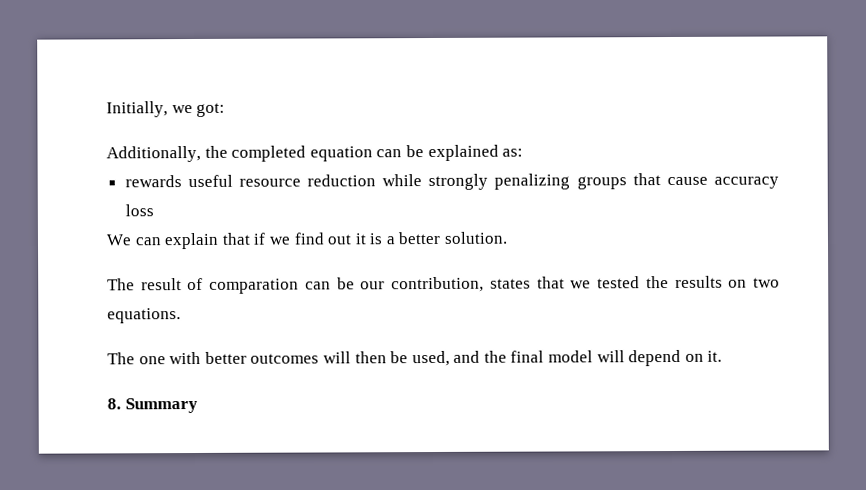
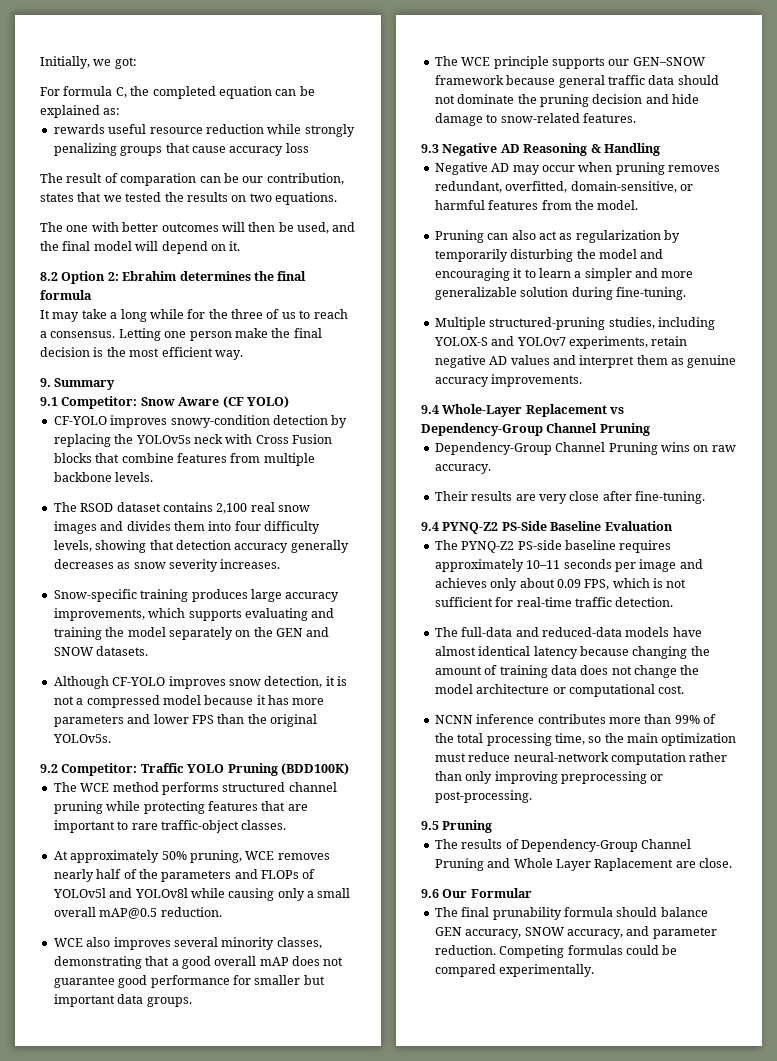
[106,145,201,163] Additionally, -> [40,86,127,98] For formula C,
[106,231,508,250] // We can explain that if we find out it is a better solution. -> (309, 148) none
[107,397,198,414] 8. Summary -> [40,271,307,284] [40,290,92,300] [40,309,348,322] [40,328,322,341] [40,347,243,360] [40,378,116,390] [40,396,289,409] [53,415,348,428] [53,434,332,447] [53,453,315,466] [53,472,154,482] [53,502,310,514] [53,521,320,534] [53,540,349,553] [53,559,281,572] [53,589,340,602] [53,608,335,621] [53,627,330,640] [53,646,149,656] [53,676,347,689] [53,695,325,708] [53,714,317,727] [52,734,111,743] [40,763,349,776] [53,782,337,795] [53,801,308,814] [53,820,287,833] [53,850,330,863] [53,869,316,882] [52,888,351,901] [53,907,222,919] [53,937,322,950] [53,956,344,969] [53,975,325,988] [53,994,192,1007] [434,56,705,69] [434,75,719,88] [434,94,699,107] [434,113,636,126] [421,143,660,156] [434,162,720,175] [434,181,693,193] [434,200,639,210] [434,230,680,243] [434,249,664,262] [434,268,694,281] [434,287,686,300] [434,317,715,330] [433,336,688,349] [434,355,737,368] [434,374,583,387] [421,404,625,417] [421,423,650,436] [434,442,736,455] [434,464,491,474] [434,491,705,504] [421,521,673,534] [434,540,672,553] [434,559,703,572] [434,578,687,591] [434,597,674,607] [434,627,702,637] [434,646,710,659] [434,665,700,678] [434,684,685,697] [434,714,716,724] [434,733,737,746] [434,752,728,765] [434,771,664,784] [434,790,532,803] [421,820,493,833] [434,839,692,852] [434,858,732,871] [421,888,532,898] [434,907,708,920] [434,926,717,939] [434,945,678,958] [434,964,595,977] 8.2 Option 2: Ebrahim determines the final formula // It may take a long while for the three of us to reach a consensus. Letting one person make the final decision is the most efficient way. // 9. Summary // 9.1 Competitor: Snow Aware (CF YOLO) // CF-YOLO improves snowy-condition detection by replacing the YOLOv5s neck with Cross Fusion blocks that combine features from multiple backbone levels. // The RSOD dataset contains 2,100 real snow images and divides them into four difficulty levels, showing that detection accuracy generally decreases as snow severity increases. // Snow-specific training produces large accuracy improvements, which supports evaluating and training the model separately on the GEN and SNOW datasets. // Although CF-YOLO improves snow detection, it is not a compressed model because it has more parameters and lower FPS than the original YOLOv5s. // 9.2 Competitor: Traffic YOLO Pruning (BDD100K) // The WCE method performs structured channel pruning while protecting features that are important to rare traffic-object classes. // At approximately 50% pruning, WCE removes nearly half of the parameters and FLOPs of YOLOv5l and YOLOv8l while causing only a small overall mAP@0.5 reduction. // WCE also improves several minority classes, demonstrating that a good overall mAP does not guarantee good performance for smaller but important data groups. // The WCE principle supports our GEN–SNOW framework because general traffic data should not dominate the pruning decision and hide damage to snow-related features. // 9.3 Negative AD Reasoning & Handling // Negative AD may occur when pruning removes redundant, overfitted, domain-sensitive, or harmful features from the model. // Pruning can also act as regularization by temporarily disturbing the model and encouraging it to learn a simpler and more generalizable solution during fine-tuning. // Multiple structured-pruning studies, including YOLOX-S and YOLOv7 experiments, retain negative AD values and interpret them as genuine accuracy improvements. // 9.4 Whole-Layer Replacement vs Dependency-Group Channel Pruning // Dependency-Group Channel Pruning wins on raw accuracy. // Their results are very close after fine-tuning. // 9.4 PYNQ-Z2 PS-Side Baseline Evaluation // The PYNQ-Z2 PS-side baseline requires approximately 10–11 seconds per image and achieves only about 0.09 FPS, which is not sufficient for real-time traffic detection. // The full-data and reduced-data models have almost identical latency because changing the amount of training data does not change the model architecture or computational cost. // NCNN inference contributes more than 99% of the total processing time, so the main optimization must reduce neural-network computation rather than only improving preprocessing or post-processing. // 9.5 Pruning // The results of Dependency-Group Channel Pruning and Whole Layer Raplacement are close. // 9.6 Our Formular // The final prunability formula should balance GEN accuracy, SNOW accuracy, and parameter reduction. Competing formulas could be compared experimentally.

